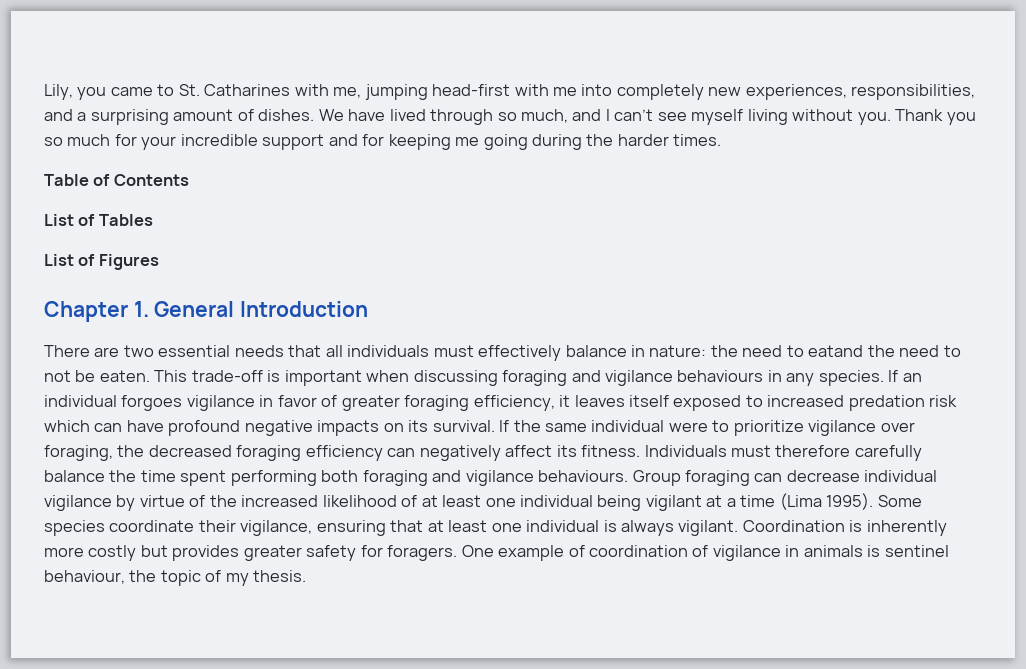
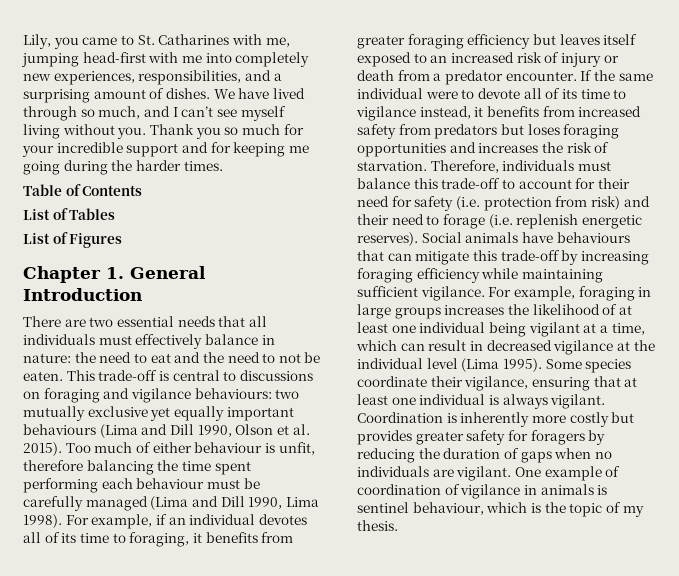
[808,345,864,357] eatand -> [150,352,201,363] eat and
[284,370,922,386] [44,395,958,411] [44,420,495,436] important when discussing foraging and vigilance behaviours in any species. If an individual forgoes vigilance in favor of greater foraging efficiency, it leaves itself exposed to increased predation risk which can have profound negative impacts on its survival. -> [172,370,313,381] [23,388,300,403] [23,406,294,421] [23,424,310,438] [23,442,315,456] [23,460,251,475] [23,478,260,493] [23,496,319,511] [23,514,307,529] [23,532,294,547] [357,34,638,49] [357,52,619,67] [357,70,577,85] central to discussions on foraging and vigilance behaviours: two mutually exclusive yet equally important behaviours (Lima and Dill 1990, Olson et al. 2015). Too much of either behaviour is unfit, therefore balancing the time spent performing each behaviour must be carefully managed (Lima and Dill 1990, Lima 1998). For example, if an individual devotes all of its time to foraging, it benefits from greater foraging efficiency but leaves itself exposed to an increased risk of injury or death from a predator encounter.
[733,420,915,436] [44,445,922,461] [44,470,938,486] [44,495,319,511] prioritize vigilance over foraging, the decreased foraging efficiency can negatively affect its fitness. Individuals must therefore carefully balance the time spent performing both foraging and vigilance behaviours. Group foraging can decrease individual vigilance by virtue of the increased -> [477,88,627,99] [356,106,642,121] [357,124,620,139] [357,142,610,157] [357,160,611,173] [357,178,630,189] [357,196,650,211] [357,214,642,229] [357,232,630,246] [357,250,649,265] [357,268,603,283] [357,286,652,301] [357,304,529,319] devote all of its time to vigilance instead, it benefits from increased safety from predators but loses foraging opportunities and increases the risk of starvation. Therefore, individuals must balance this trade-off to account for their need for safety (i.e. protection from risk) and their need to forage (i.e. replenish energetic reserves). Social animals have behaviours that can mitigate this trade-off by increasing foraging efficiency while maintaining sufficient vigilance. For example, foraging in large groups increases the
[740,495,776,507] time -> [611,323,645,335] [356,340,655,355] [357,358,458,369] time, which can result in decreased vigilance at the individual level
[387,545,458,561] foragers. -> [530,430,606,445] [357,448,612,463] [357,466,512,481] foragers by reducing the duration of gaps when no individuals are vigilant.
(125, 577) none -> [486,502,541,513] which is

